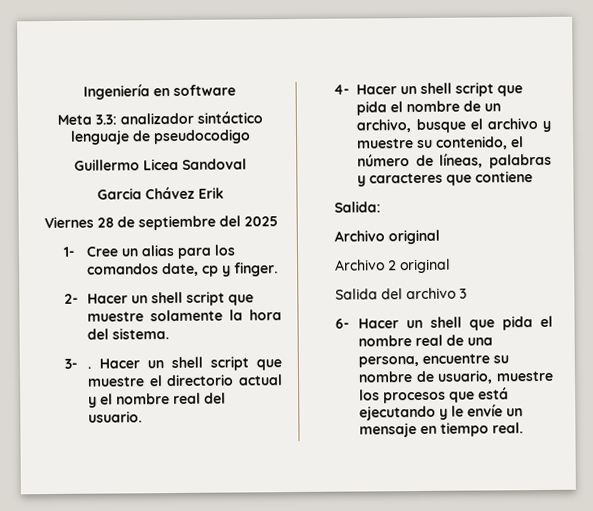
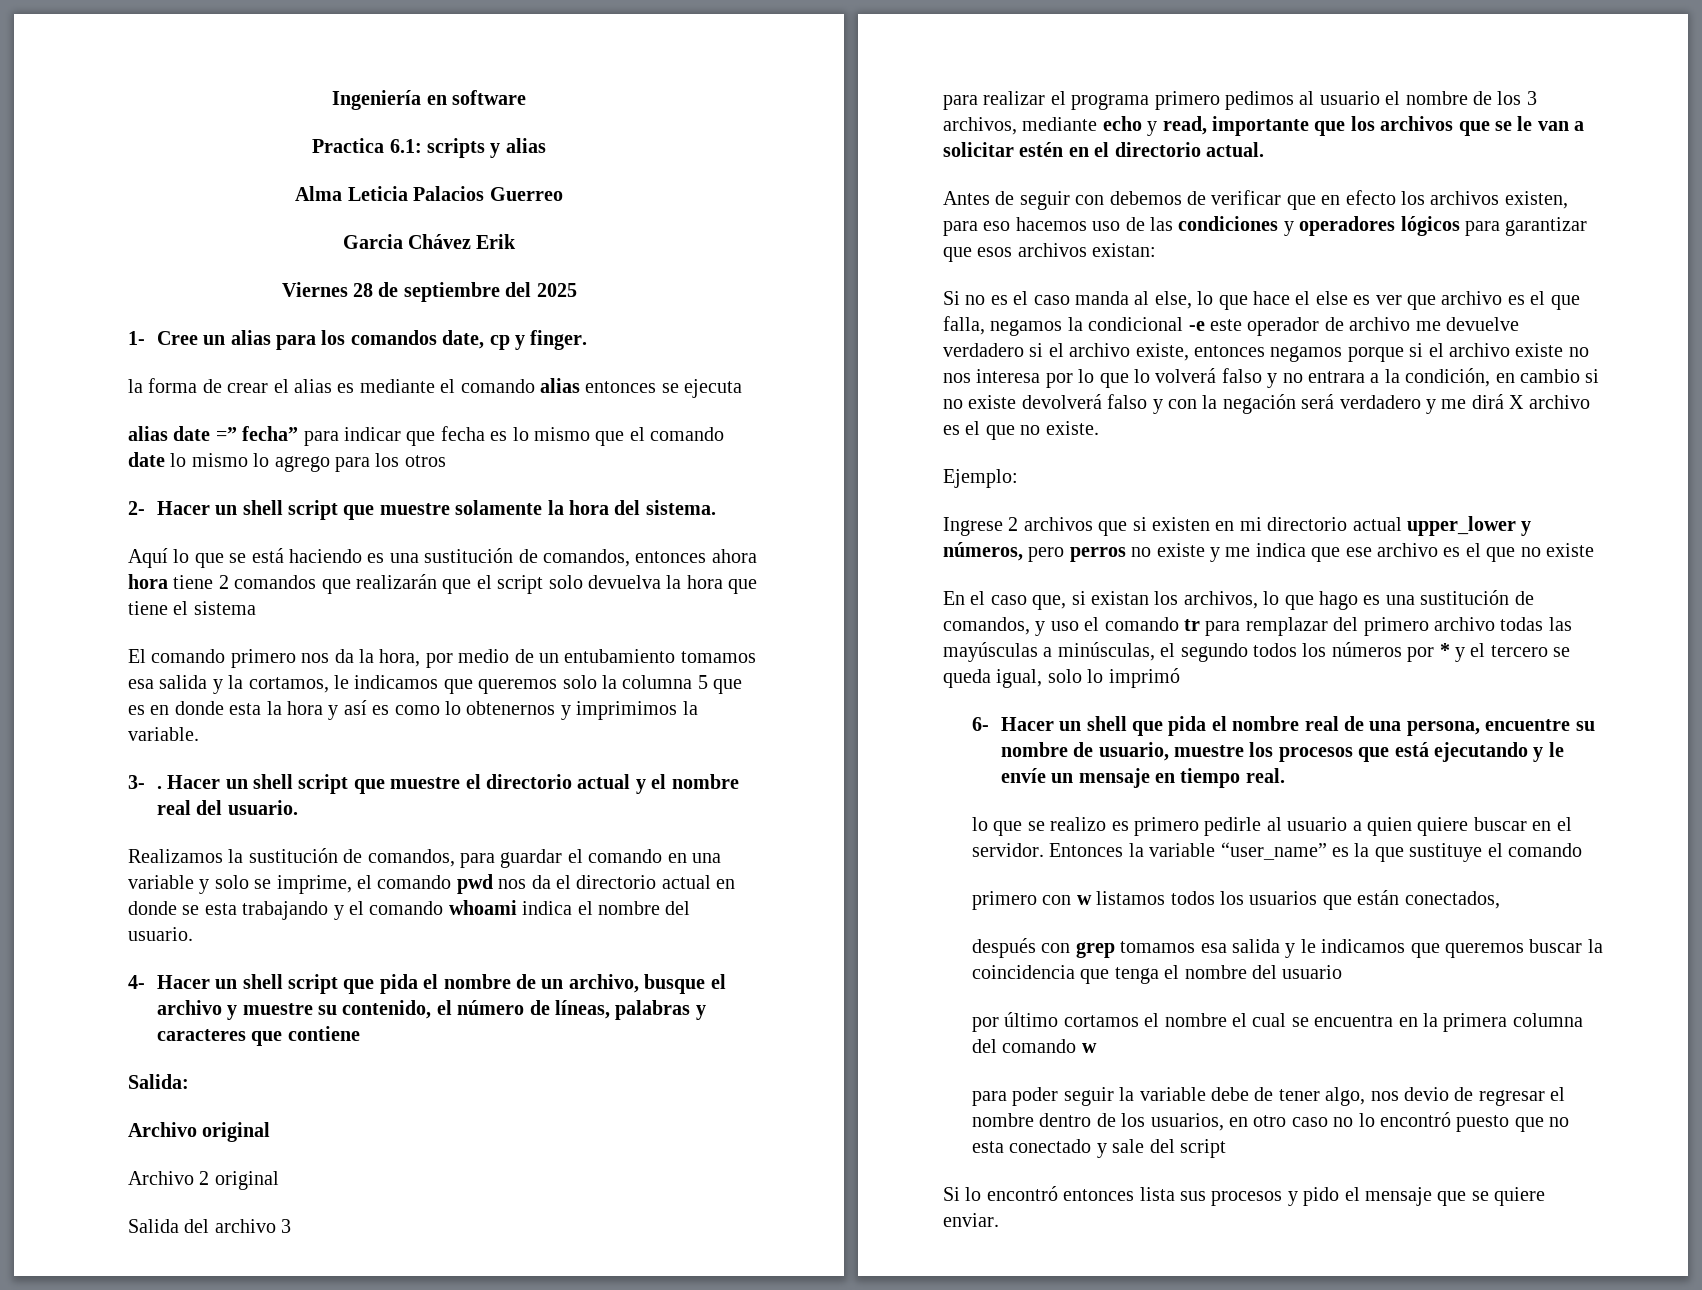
[56,111,263,125] [69,129,251,145] [74,158,247,171] Meta 3.3: analizador sintáctico lenguaje de pseudocodigo // Guillermo Licea Sandoval -> [312,138,546,158] [295,186,563,201] Practica 6.1: scripts y alias // Alma Leticia Palacios Guerreo
(279, 269) none -> [127,378,743,398] [127,426,725,446] [127,452,446,472] // la forma de crear el alias es mediante el comando alias entonces se ejecuta // alias date =” fecha” para indicar que fecha es lo mismo que el comando date lo mismo lo agrego para los otros
(170, 334) none -> [127,548,757,568] [127,574,758,594] [127,601,256,615] [127,649,756,668] [127,675,743,694] [127,700,698,720] [127,727,199,741] // Aquí lo que se está haciendo es una sustitución de comandos, entonces ahora hora tiene 2 comandos que realizarán que el script solo devuelva la hora que tiene el sistema // El comando primero nos da la hora, por medio de un entubamiento tomamos esa salida y la cortamos, le indicamos que queremos solo la columna 5 que es en donde esta la hora y así es como lo obtenernos y imprimimos la variable.
(143, 417) none -> [127,848,721,868] [127,874,736,894] [127,900,691,920] [127,927,193,941] // Realizamos la sustitución de comandos, para guardar el comando en una variable y solo se imprime, el comando pwd nos da el directorio actual en donde se esta trabajando y el comando whoami indica el nombre del usuario.
(468, 293) none -> [943,91,1537,110] [943,116,1585,136] [943,142,1264,157] [943,190,1568,210] [943,216,1588,236] [943,243,1157,262] [943,291,1580,310] [943,316,1519,336] [943,343,1589,362] [943,368,1600,388] [943,394,1590,414] [943,421,1099,440] [943,469,1018,488] [943,516,1532,536] [943,542,1594,562] [943,590,1534,610] [943,617,1572,636] [943,642,1571,662] [943,668,1180,688] // para realizar el programa primero pedimos al usuario el nombre de los 3 archivos, mediante echo y read, importante que los archivos que se le van a solicitar estén en el directorio actual. // Antes de seguir con debemos de verificar que en efecto los archivos existen, para eso hacemos uso de las condiciones y operadores lógicos para garantizar que esos archivos existan: // Si no es el caso manda al else, lo que hace el else es ver que archivo es el que falla, negamos la condicional -e este operador de archivo me devuelve verdadero si el archivo existe, entonces negamos porque si el archivo existe no nos interesa por lo que lo volverá falso y no entrara a la condición, en cambio si no existe devolverá falso y con la negación será verdadero y me dirá X archivo es el que no existe. // Ejemplo: // Ingrese 2 archivos que si existen en mi directorio actual upper_lower y números, pero perros no existe y me indica que ese archivo es el que no existe // En el caso que, si existan los archivos, lo que hago es una sustitución de comandos, y uso el comando tr para remplazar del primero archivo todas las mayúsculas a minúsculas, el segundo todos los números por * y el tercero se queda igual, solo lo imprimó
(524, 428) none -> [971,817,1572,836] [971,842,1582,862] [971,890,1500,910] [971,938,1603,958] [971,965,1343,984] [971,1012,1583,1032] [971,1039,1097,1053] [971,1087,1566,1106] [971,1112,1570,1132] [971,1139,1226,1158] [943,1186,1546,1206] [943,1213,999,1227] // lo que se realizo es primero pedirle al usuario a quien quiere buscar en el servidor. Entonces la variable “user_name” es la que sustituye el comando // primero con w listamos todos los usuarios que están conectados, // después con grep tomamos esa salida y le indicamos que queremos buscar la coincidencia que tenga el nombre del usuario // por último cortamos el nombre el cual se encuentra en la primera columna del comando w // para poder seguir la variable debe de tener algo, nos devio de regresar el nombre dentro de los usuarios, en otro caso no lo encontró puesto que no esta conectado y sale del script // Si lo encontró entonces lista sus procesos y pido el mensaje que se quiere enviar.

